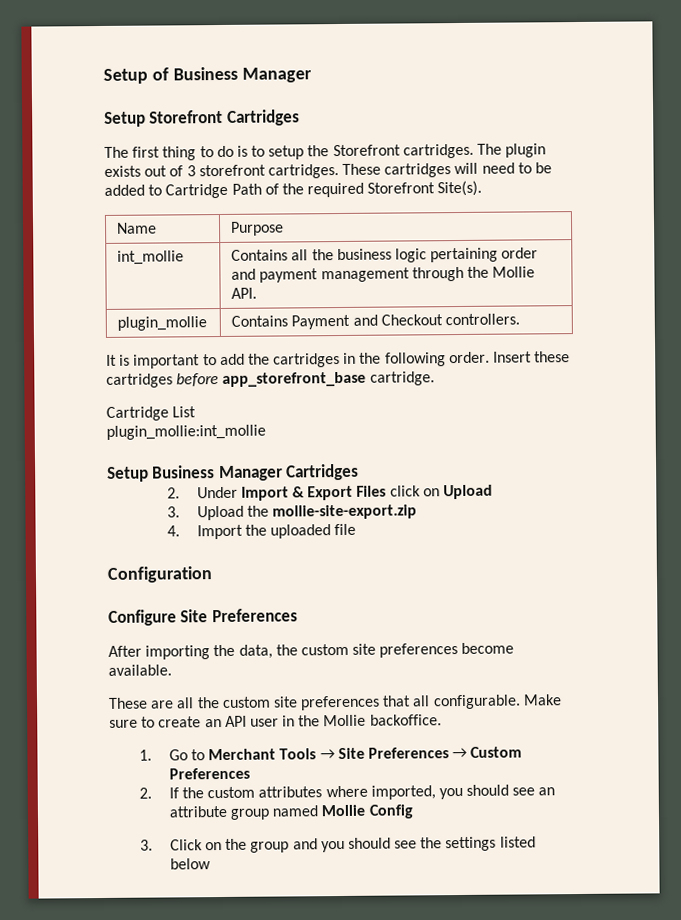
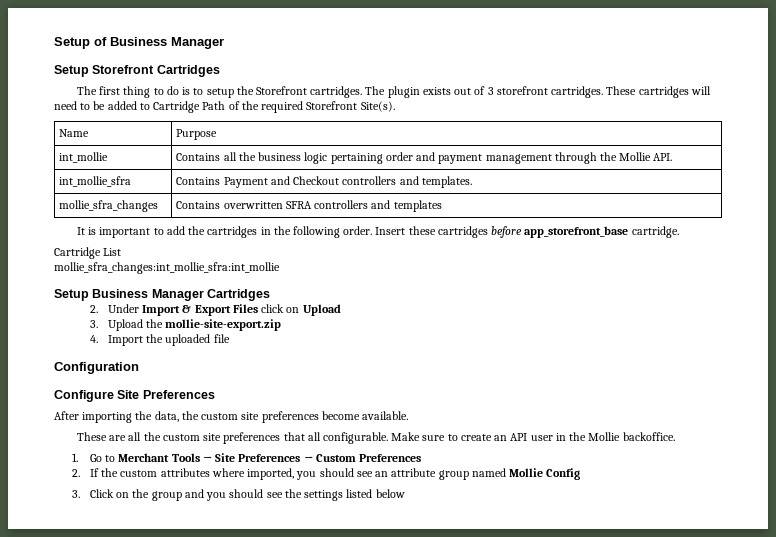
[117,316,208,331] plugin_mollie -> [59,176,132,187] int_mollie_sfra
[444,313,520,326] controllers. -> [342,176,472,188] [59,200,159,212] [176,200,442,212] controllers and templates. // mollie_sfra_changes | Contains overwritten SFRA controllers and templates
[106,424,266,440] plugin_mollie:int_mollie -> [54,262,280,274] mollie_sfra_changes:int_mollie_sfra:int_mollie

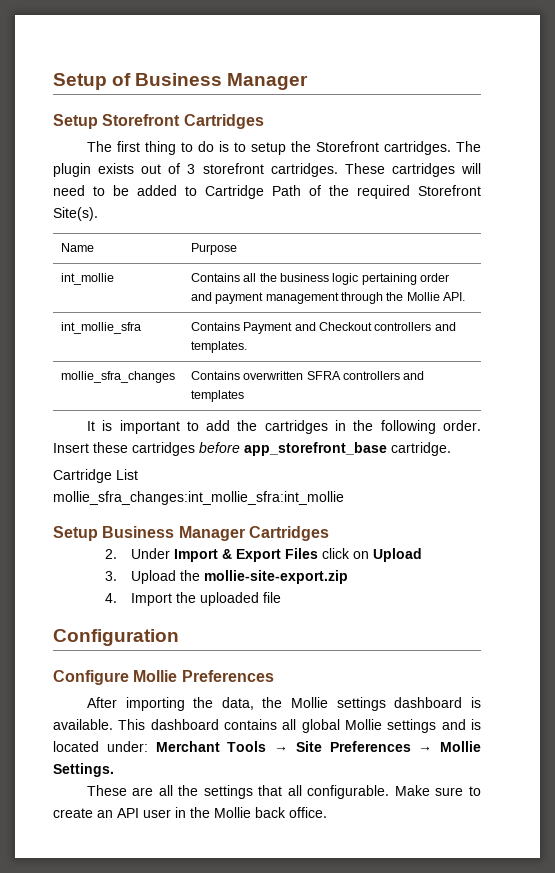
[117,390,140,399] Site -> [133,670,178,682] Mollie
[201,411,409,423] custom site preferences become available. -> [291,697,481,711] [53,719,481,733] [53,741,481,752] [53,763,114,777] Mollie settings dashboard is available. This dashboard contains all global Mollie settings and is located under: Merchant Tools → Site Preferences → Mollie Settings.
[162,432,281,444] custom site preferences -> [203,785,253,799] settings
[622,432,675,441] [71,453,422,462] [71,468,581,480] [71,489,405,501] backoffice. // 1. Go to Merchant Tools → Site Preferences → Custom Preferences // 2. If the custom attributes where imported, you should see an attribute group named Mollie Config // 3. Click on the group and you should see the settings listed below -> [255,807,327,818] back office.

